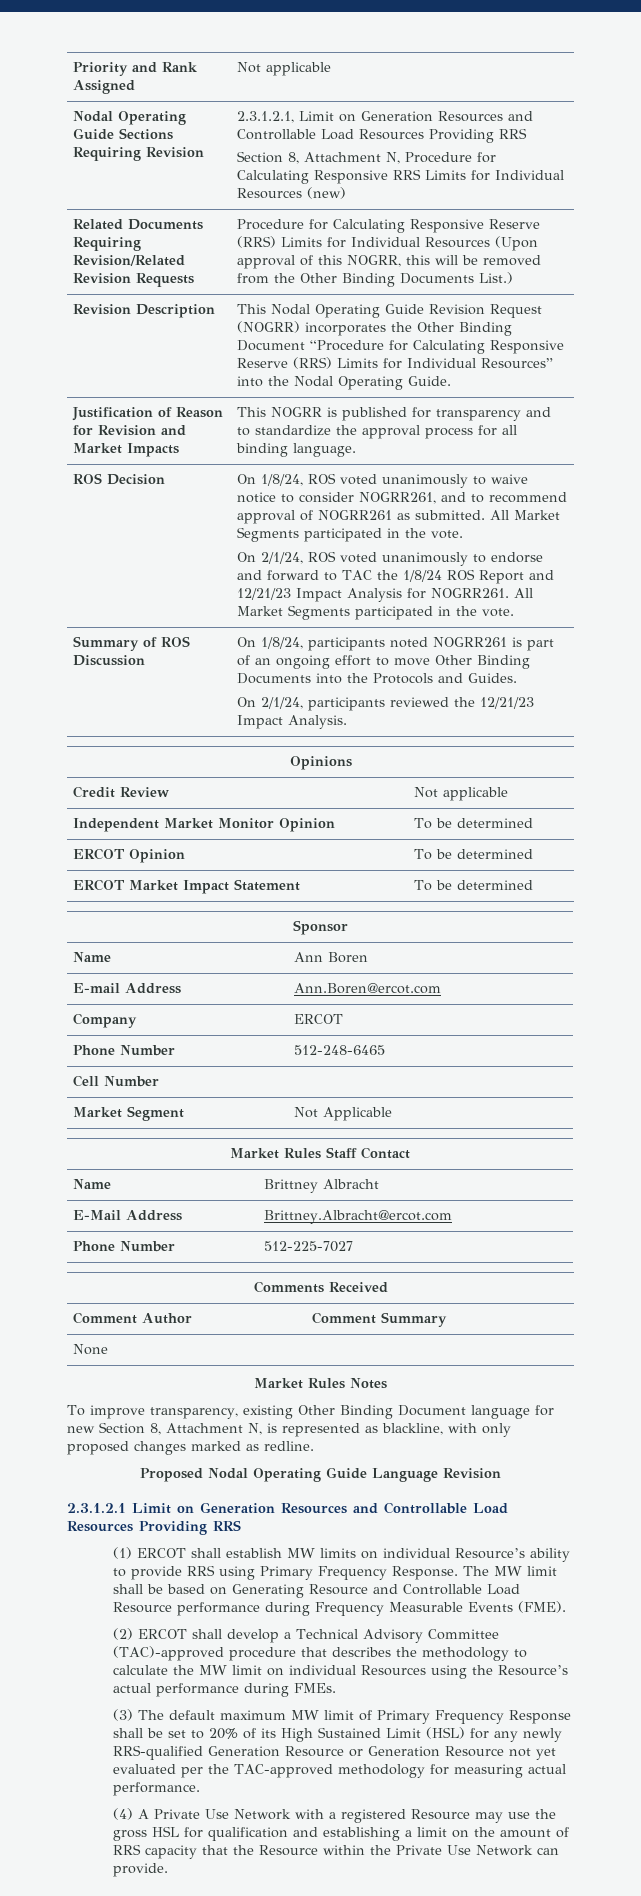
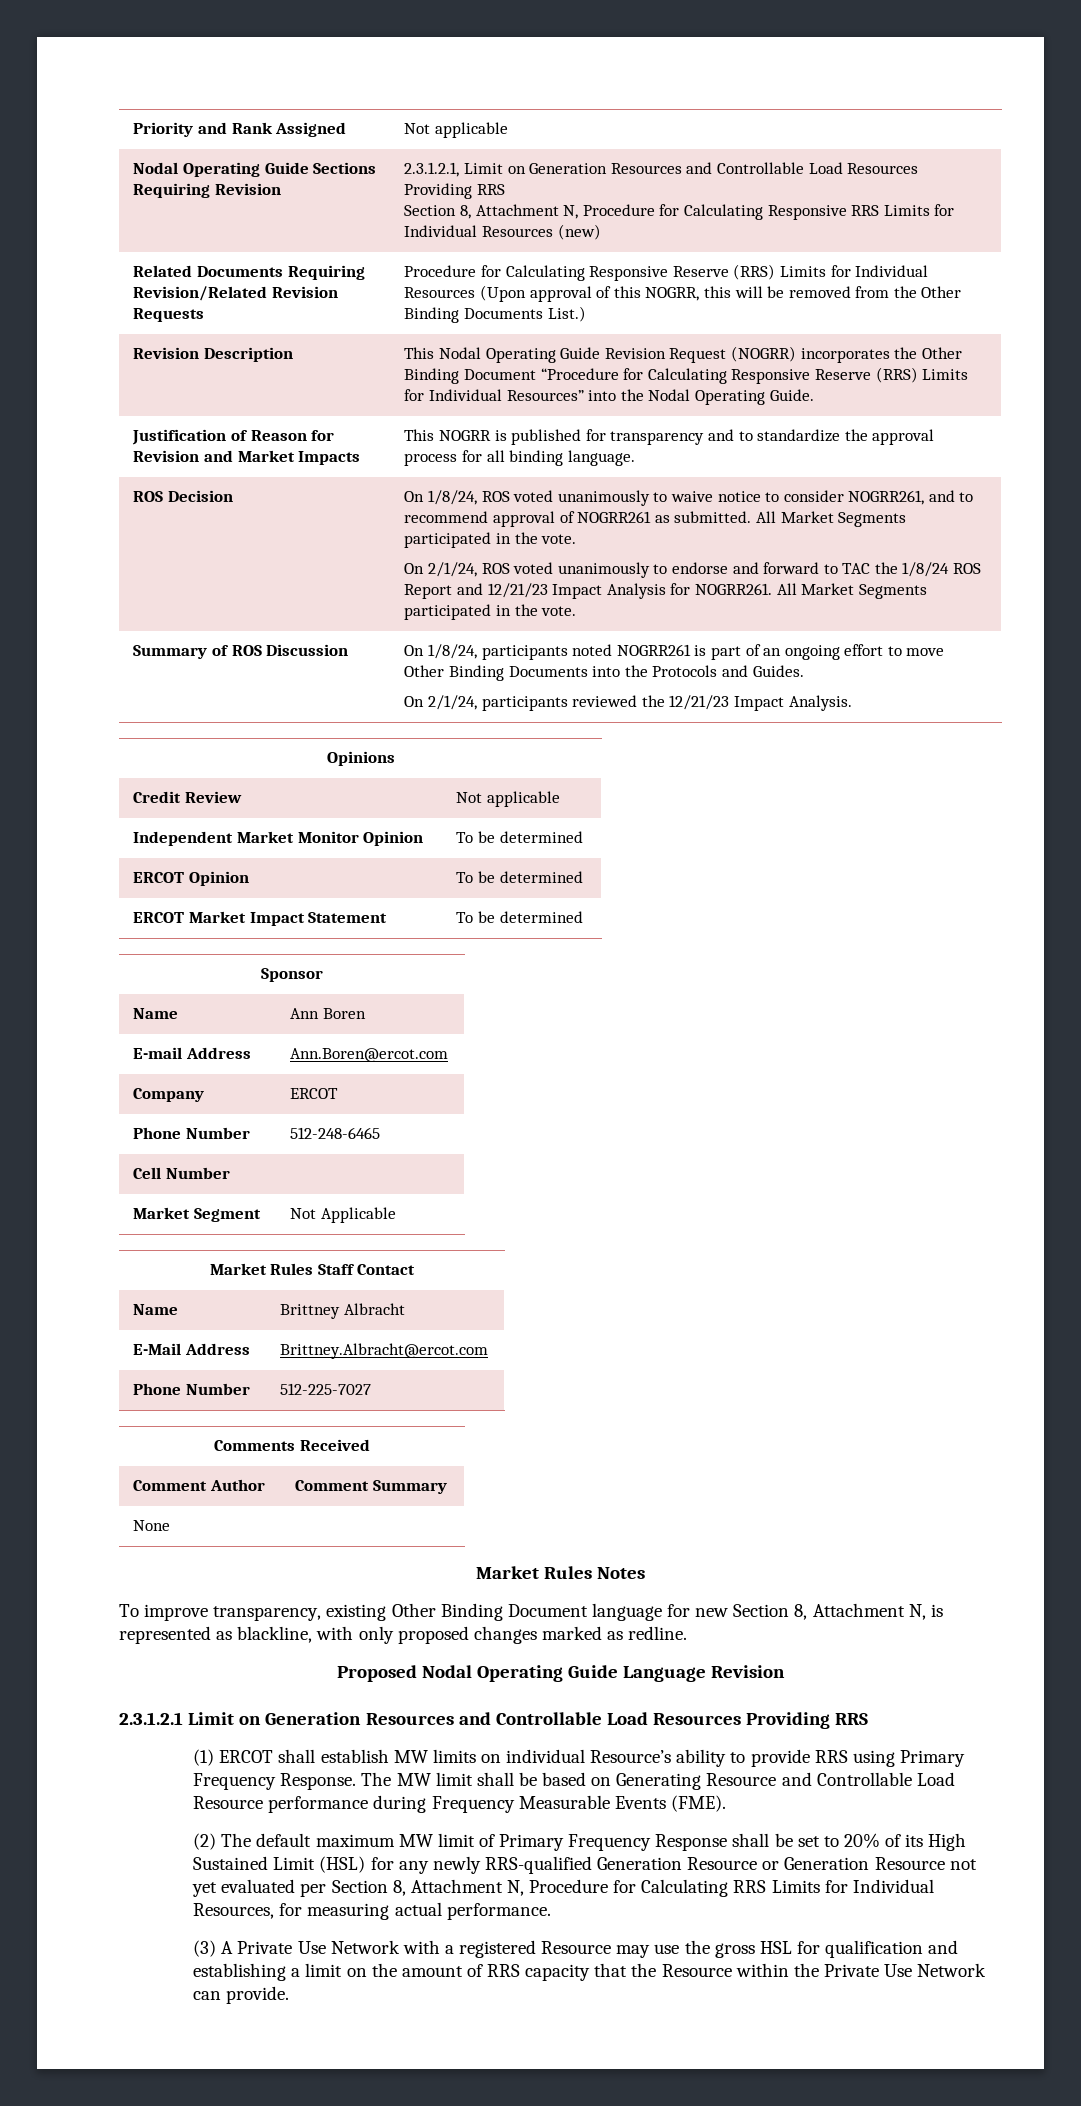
[138,1629,500,1643] [113,1646,528,1661] [113,1665,569,1679] [113,1683,337,1697] [113,1709,134,1721] ERCOT shall develop a Technical Advisory Committee (TAC)-approved procedure that describes the methodology to calculate the MW limit on individual Resources using the Resource’s actual performance during FMEs. // (3) -> (217, 1841) none
[208,1764,426,1778] the TAC-approved methodology -> [331,1879,934,1897] [193,1903,275,1919] Section 8, Attachment N, Procedure for Calculating RRS Limits for Individual Resources,
[113,1808,134,1820] (4) -> [193,1940,217,1957] (3)

